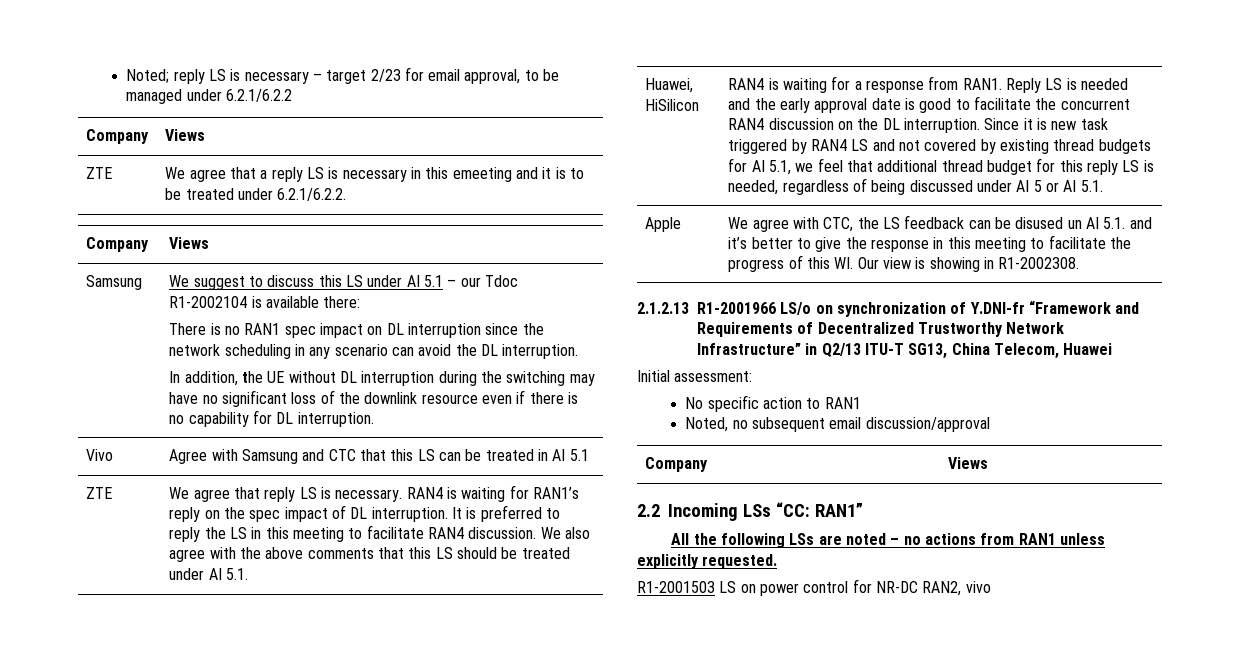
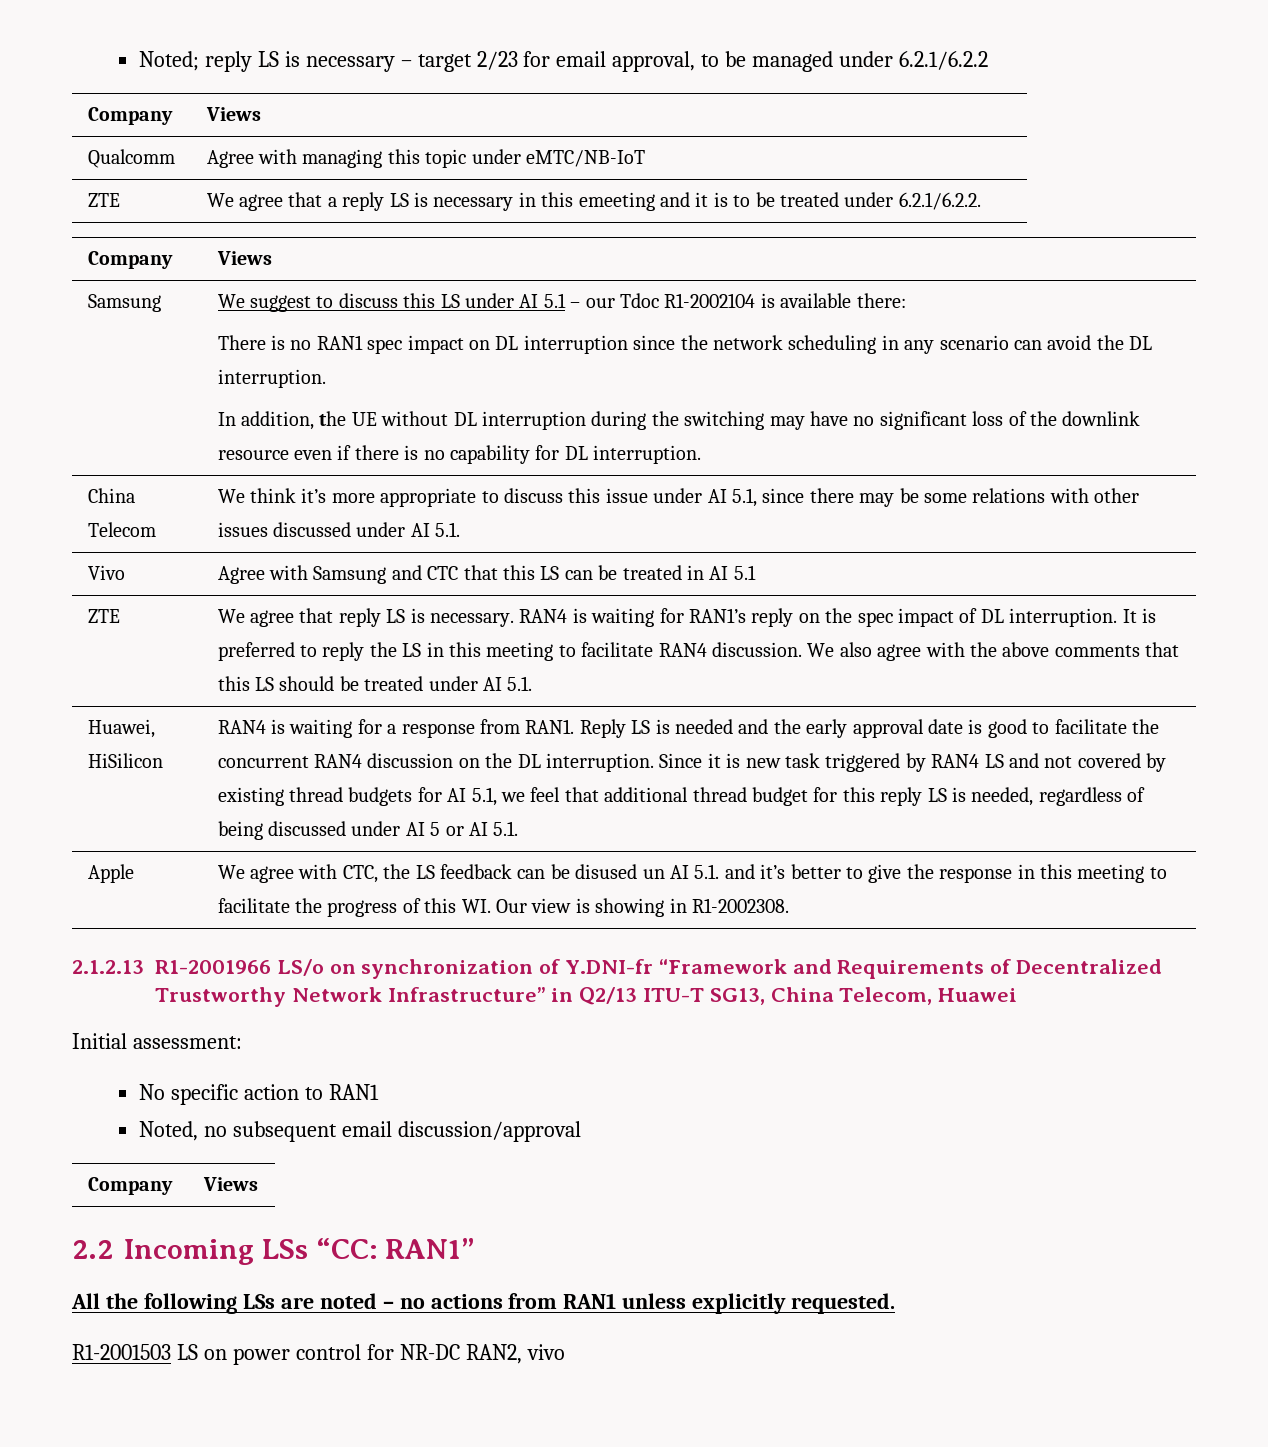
(206, 135) none -> [87,149,175,168] [206,149,645,168] // Qualcomm | Agree with managing this topic under eMTC/NB-IoT
(374, 419) none -> [87,488,135,503] [87,522,156,537] [217,488,1140,507] [217,522,461,537] // China Telecom | We think it’s more appropriate to discuss this issue under AI 5.1, since there may be some relations with other issues discussed under AI 5.1.

